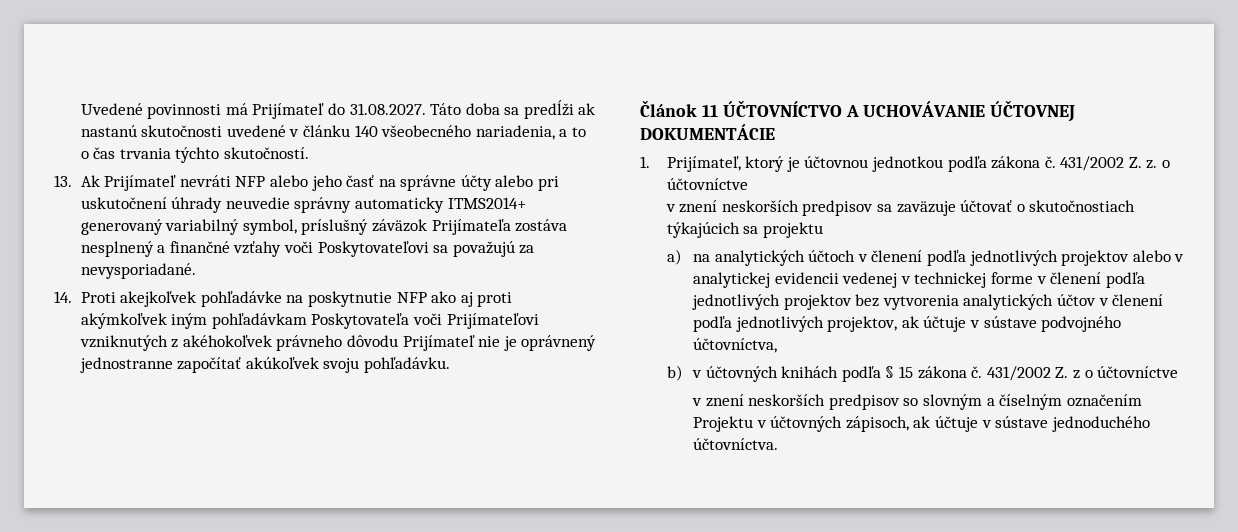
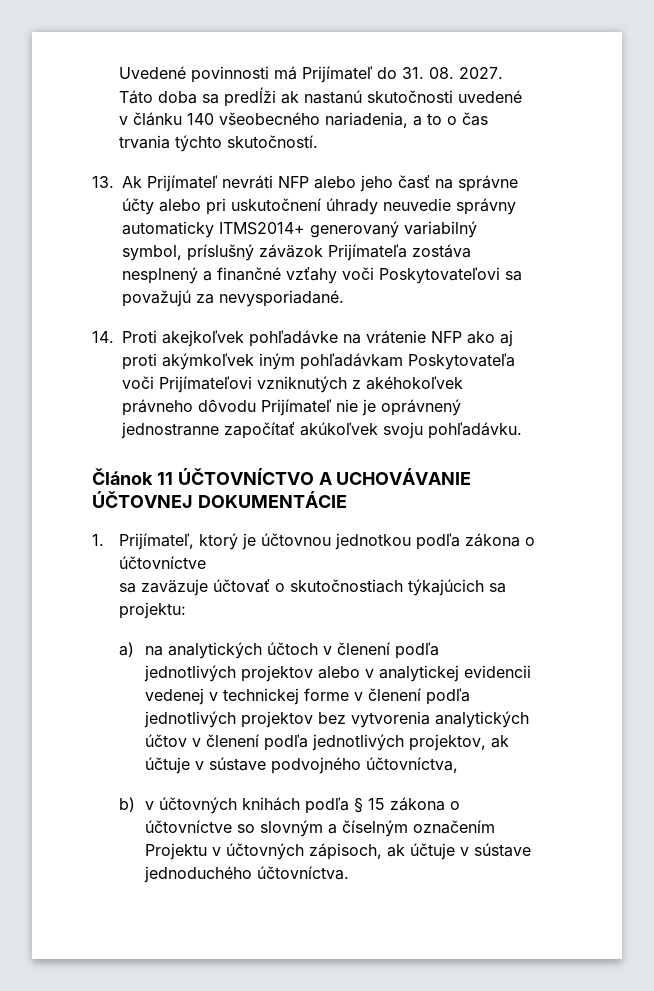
[349,103,426,115] 31.08.2027. -> [401,67,503,79] 31. 08. 2027.
[307,291,392,307] poskytnutie -> [366,330,426,344] vrátenie
[1044,156,1171,171] [666,178,748,190] [665,200,874,216] č. 431/2002 Z. z. o účtovníctve // v znení neskorších predpisov -> [524,537,535,546] [118,556,206,569] o účtovníctve //
[762,222,823,238] projektu -> [118,602,186,619] projektu:
[971,366,1179,381] [692,394,900,410] č. 431/2002 Z. z o účtovníctve // v znení neskorších predpisov -> [450,801,461,810] [145,820,233,833] o účtovníctve

